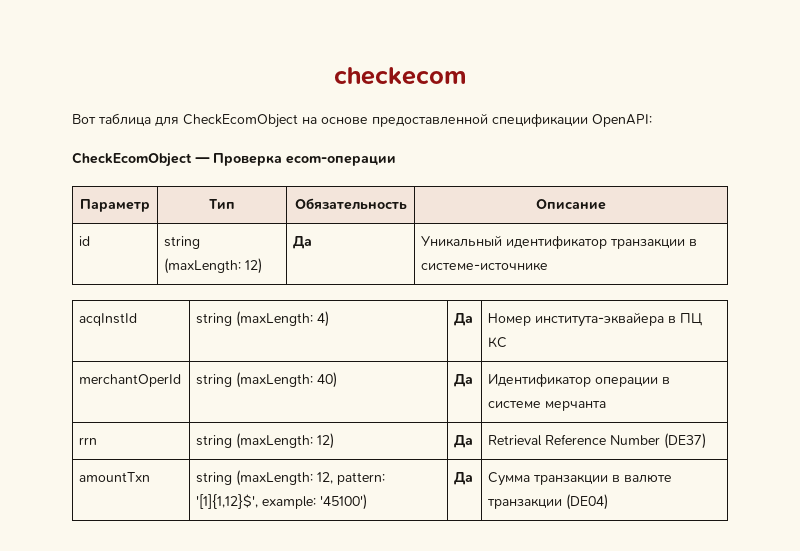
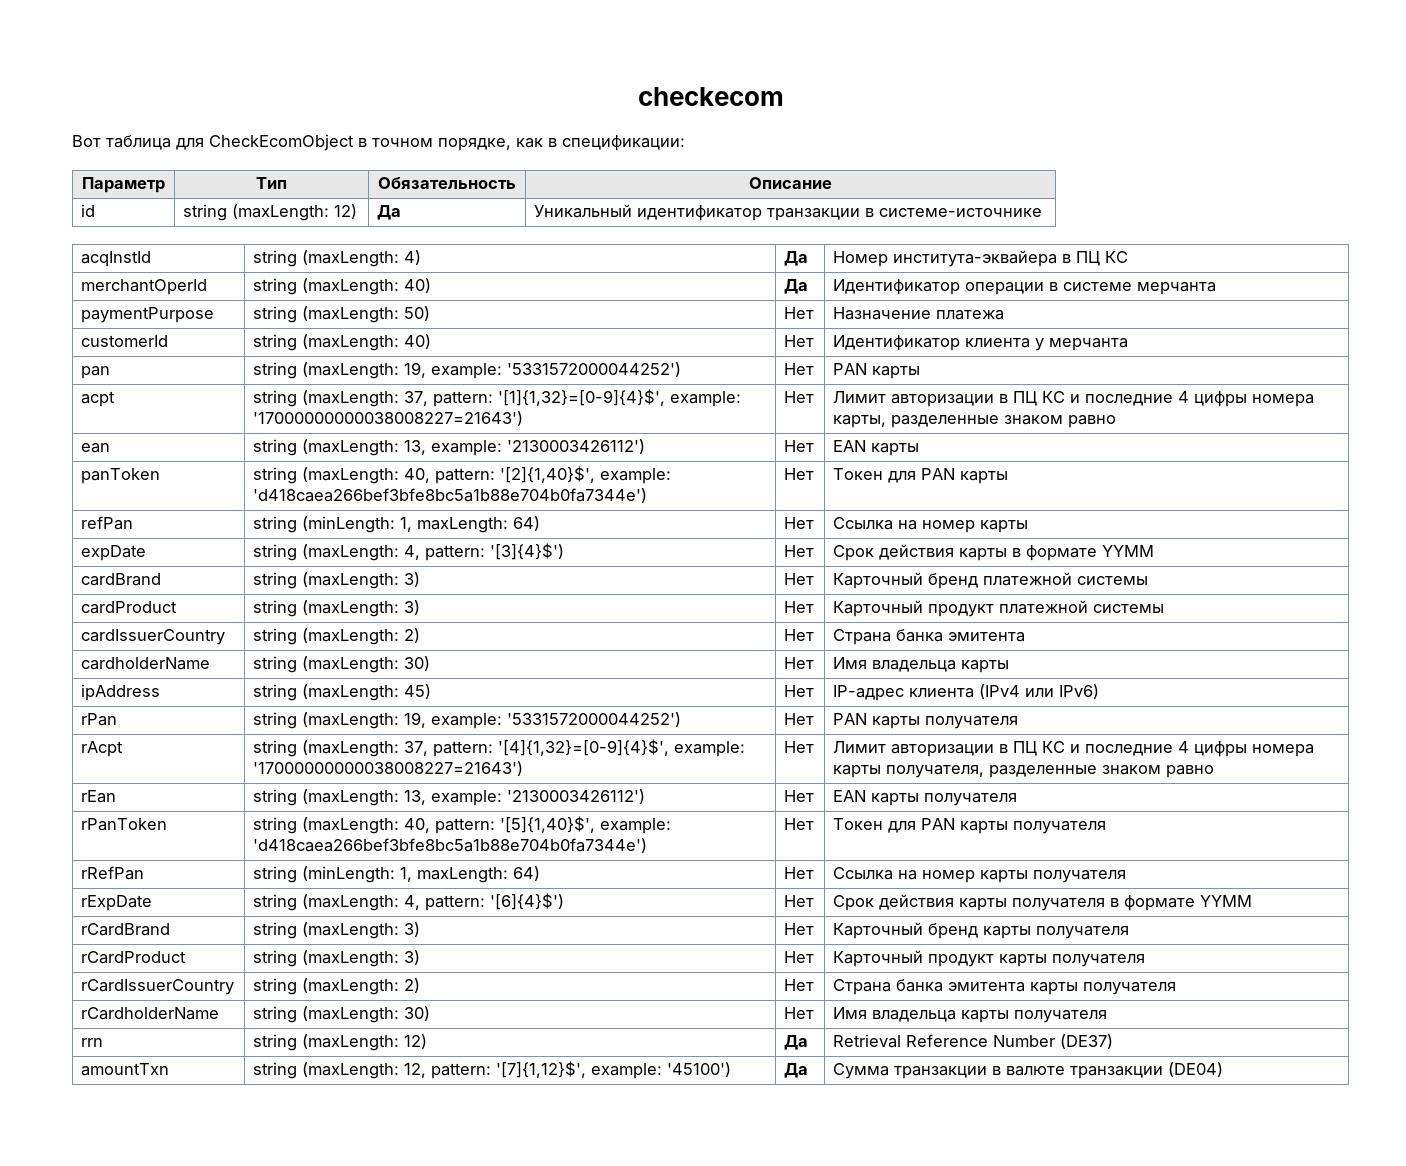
[302,113,652,127] [72,152,396,167] на основе предоставленной спецификации OpenAPI: // CheckEcomObject — Проверка ecom-операции -> [358,135,685,151] в точном порядке, как в спецификации:
(607, 406) none -> [81,307,215,323] [253,306,431,323] [784,307,815,319] [833,307,1005,320] [81,335,169,347] [253,334,432,351] [784,335,815,347] [833,335,1129,351] [81,366,111,379] [253,362,682,379] [784,363,815,375] [833,363,921,379] [81,391,116,407] [253,389,742,407] [253,411,524,426] [784,391,815,403] [833,391,1315,407] [833,415,1117,428] [81,443,111,453] [253,439,646,456] [784,440,815,452] [833,440,920,456] [81,468,161,484] [253,466,672,484] [253,488,648,503] [784,468,815,480] [833,468,1009,484] [81,516,134,530] [253,516,541,533] [784,517,815,529] [833,517,1029,533] [81,545,147,561] [253,543,565,561] [784,545,815,557] [833,544,1155,561] [81,573,162,586] [253,572,421,589] [784,573,815,585] [833,572,1149,589] [81,601,178,614] [253,600,421,617] [784,601,815,613] [833,600,1165,617] [81,629,226,645] [253,628,421,645] [784,629,815,641] [833,629,1026,645] [81,657,211,670] [253,656,431,673] [784,657,815,669] [833,657,1010,673] [81,684,161,701] [253,684,432,701] [784,685,815,697] [833,684,1100,701] [81,713,118,726] [253,712,682,729] [784,713,815,725] [833,713,1019,729] [81,741,124,757] [253,739,746,757] [253,761,524,776] [784,741,815,753] [833,741,1315,757] [833,765,1215,778] [81,790,117,803] [253,789,646,806] [784,790,815,802] [833,790,1018,806] [81,818,168,831] [253,816,672,834] [253,838,648,853] [784,818,815,830] [833,818,1107,834] [81,866,145,880] [253,866,541,883] [784,867,815,879] [833,867,1127,883] [81,895,153,911] [253,893,565,911] [784,895,815,907] [833,894,1253,911] [81,923,171,936] [253,922,421,939] [784,923,815,935] [833,922,1130,939] [81,951,187,964] [253,950,421,967] [784,951,815,963] [833,950,1146,967] [81,979,235,995] [253,978,421,995] [784,979,815,991] [833,979,1177,995] [81,1007,220,1020] [253,1006,431,1023] [784,1007,815,1019] [833,1007,1108,1023] // paymentPurpose | string (maxLength: 50) | Нет | Назначение платежа // customerId | string (maxLength: 40) | Нет | Идентификатор клиента у мерчанта // pan | string (maxLength: 19, example: '5331572000044252') | Нет | PAN карты // acpt | string (maxLength: 37, pattern: '[1]{1,32}=[0-9]{4}$', example: '17000000000038008227=21643') | Нет | Лимит авторизации в ПЦ КС и последние 4 цифры номера карты, разделенные знаком равно // ean | string (maxLength: 13, example: '2130003426112') | Нет | EAN карты // panToken | string (maxLength: 40, pattern: '[2]{1,40}$', example: 'd418caea266bef3bfe8bc5a1b88e704b0fa7344e') | Нет | Токен для PAN карты // refPan | string (minLength: 1, maxLength: 64) | Нет | Ссылка на номер карты // expDate | string (maxLength: 4, pattern: '[3]{4}$') | Нет | Срок действия карты в формате YYMM // cardBrand | string (maxLength: 3) | Нет | Карточный бренд платежной системы // cardProduct | string (maxLength: 3) | Нет | Карточный продукт платежной системы // cardIssuerCountry | string (maxLength: 2) | Нет | Страна банка эмитента // cardholderName | string (maxLength: 30) | Нет | Имя владельца карты // ipAddress | string (maxLength: 45) | Нет | IP-адрес клиента (IPv4 или IPv6) // rPan | string (maxLength: 19, example: '5331572000044252') | Нет | PAN карты получателя // rAcpt | string (maxLength: 37, pattern: '[4]{1,32}=[0-9]{4}$', example: '17000000000038008227=21643') | Нет | Лимит авторизации в ПЦ КС и последние 4 цифры номера карты получателя, разделенные знаком равно // rEan | string (maxLength: 13, example: '2130003426112') | Нет | EAN карты получателя // rPanToken | string (maxLength: 40, pattern: '[5]{1,40}$', example: 'd418caea266bef3bfe8bc5a1b88e704b0fa7344e') | Нет | Токен для PAN карты получателя // rRefPan | string (minLength: 1, maxLength: 64) | Нет | Ссылка на номер карты получателя // rExpDate | string (maxLength: 4, pattern: '[6]{4}$') | Нет | Срок действия карты получателя в формате YYMM // rCardBrand | string (maxLength: 3) | Нет | Карточный бренд карты получателя // rCardProduct | string (maxLength: 3) | Нет | Карточный продукт карты получателя // rCardIssuerCountry | string (maxLength: 2) | Нет | Страна банка эмитента карты получателя // rCardholderName | string (maxLength: 30) | Нет | Имя владельца карты получателя
[196,494,259,509] '[1]{1,12}$', -> [496,1061,587,1078] '[7]{1,12}$',

